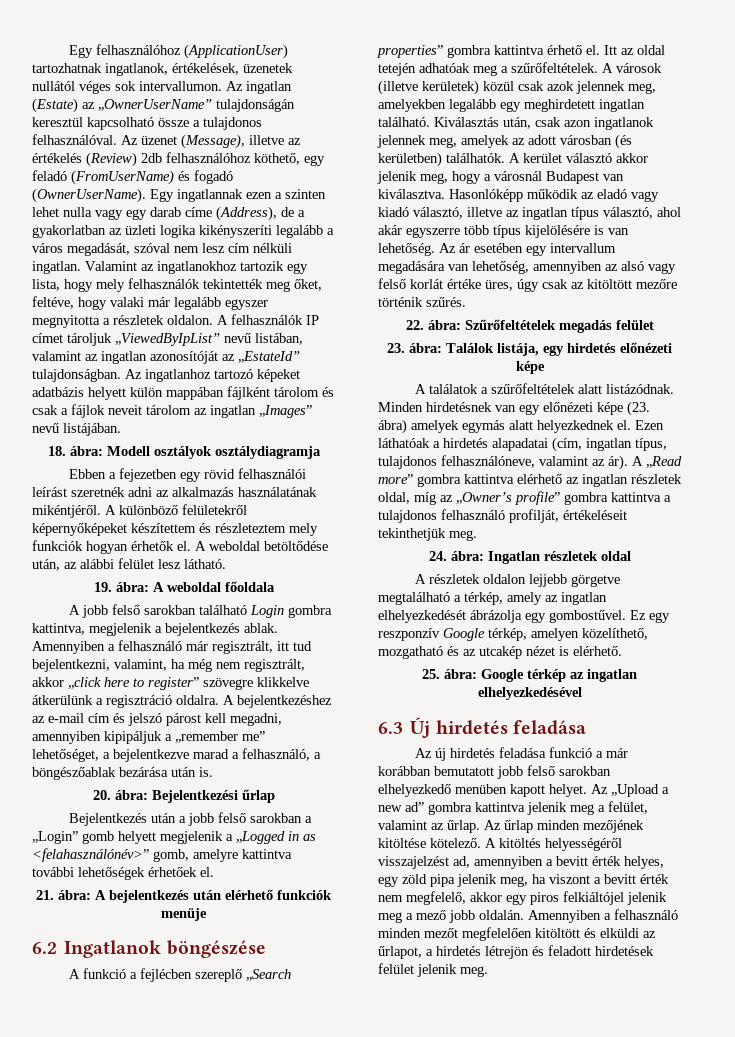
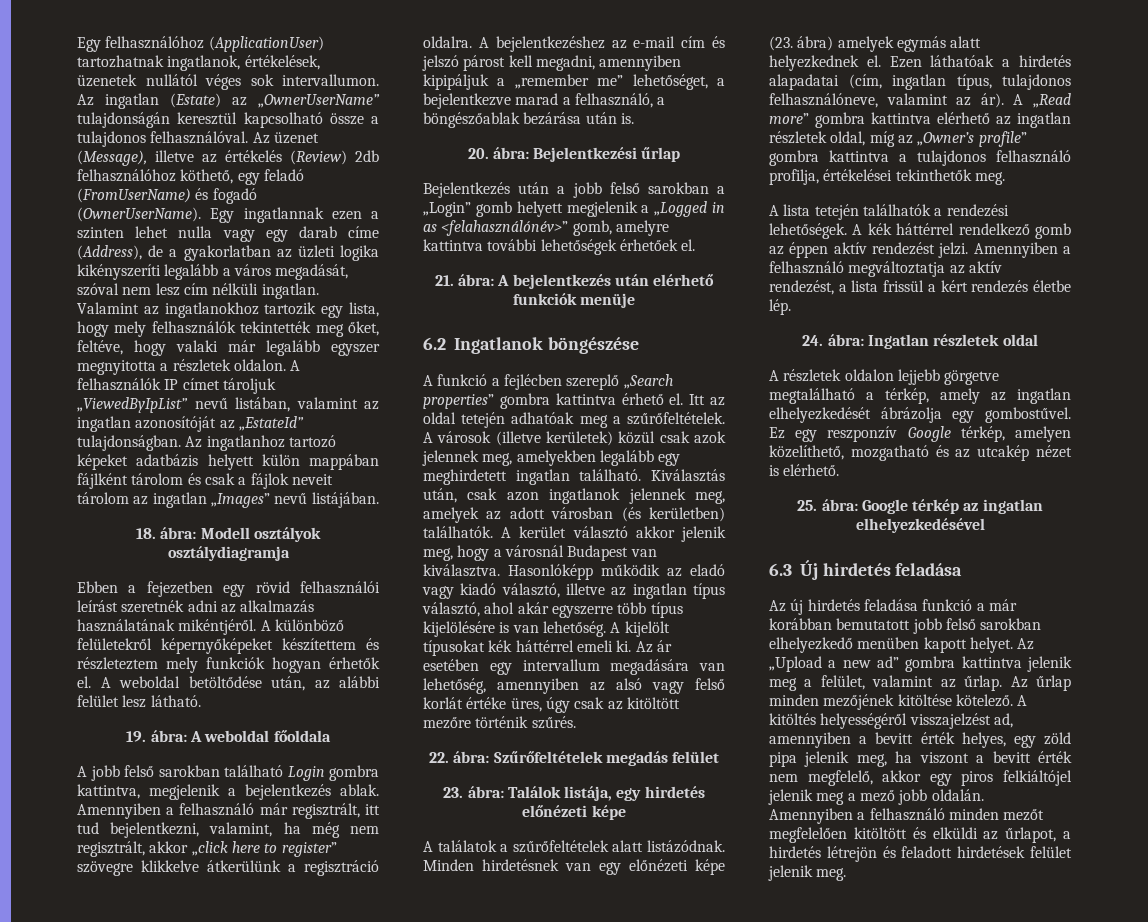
(435, 249) none -> [610,621,670,637] [423,640,632,656] A kijelölt típusokat kék háttérrel emeli ki.
[509,509,627,523] [378,528,477,541] profilját, értékeléseit tekinthetjük meg. -> [769,169,1005,185] [769,204,1009,220] [769,223,1071,239] [769,242,1071,258] [769,261,1002,277] [769,280,1071,295] [769,299,791,315] profilja, értékelései tekinthetők meg. // A lista tetején találhatók a rendezési lehetőségek. A kék háttérrel rendelkező gomb az éppen aktív rendezést jelzi. Amennyiben a felhasználó megváltoztatja az aktív rendezést, a lista frissül a kért rendezés életbe lép.

